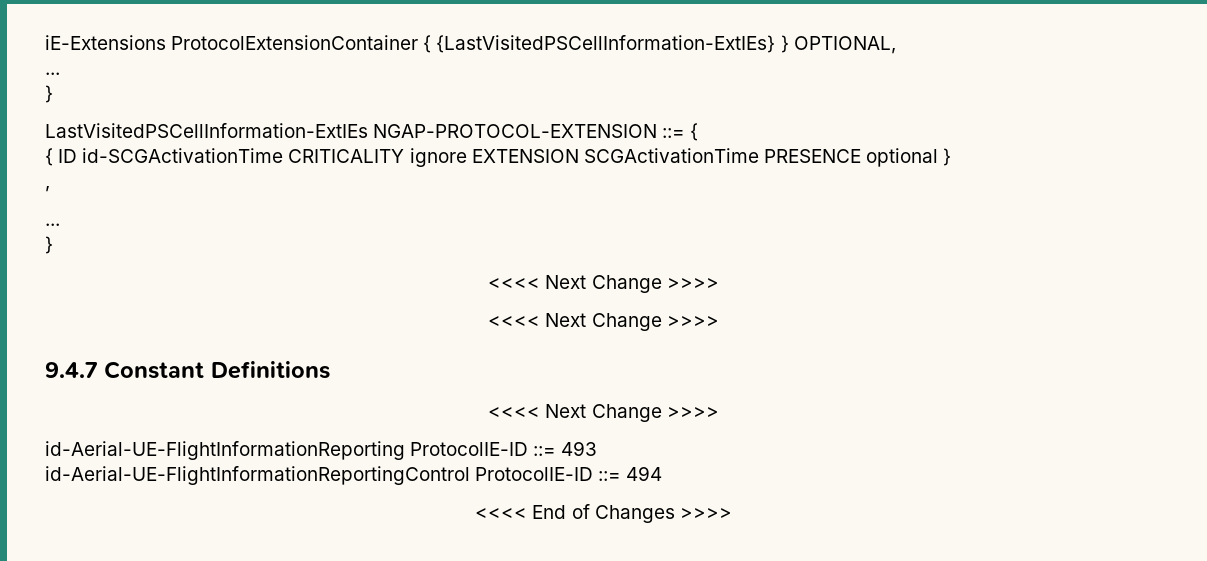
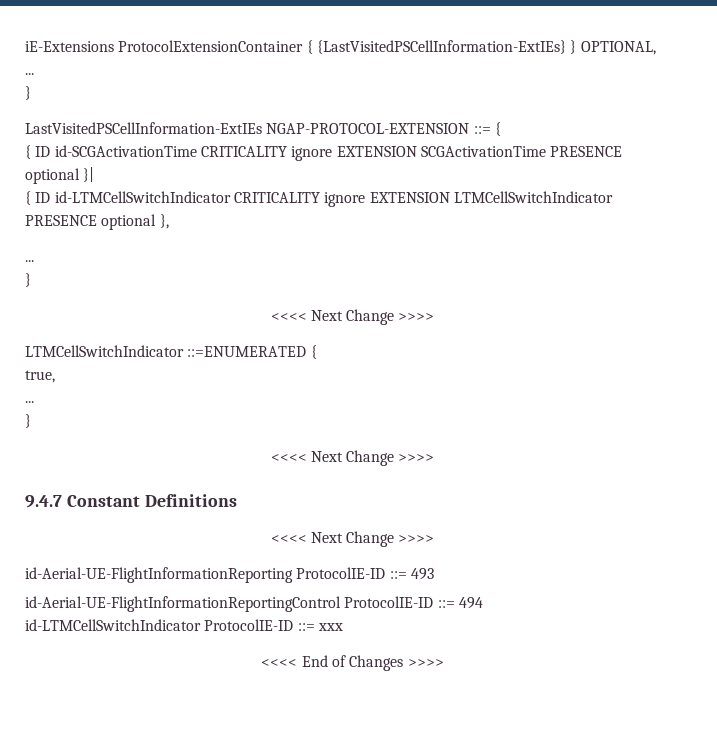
[943,148,952,166] [45,186,50,192] [45,223,60,226] [45,236,53,254] [488,275,719,293] } // , // ... // } // <<<< Next Change >>>> -> [83,167,95,182] [25,191,613,207] [25,214,169,230] [25,260,34,262] [25,273,31,287] [270,309,435,325] [25,345,317,359] [25,370,55,383] [25,401,34,403] [25,414,31,428] }| // { ID id-LTMCellSwitchIndicator CRITICALITY ignore EXTENSION LTMCellSwitchIndicator PRESENCE optional }, // ... // } // <<<< Next Change >>>> // LTMCellSwitchIndicator ::=ENUMERATED { // true, // ... // }
(663, 473) none -> [25,619,343,631] // id-LTMCellSwitchIndicator ProtocolIE-ID ::= xxx

